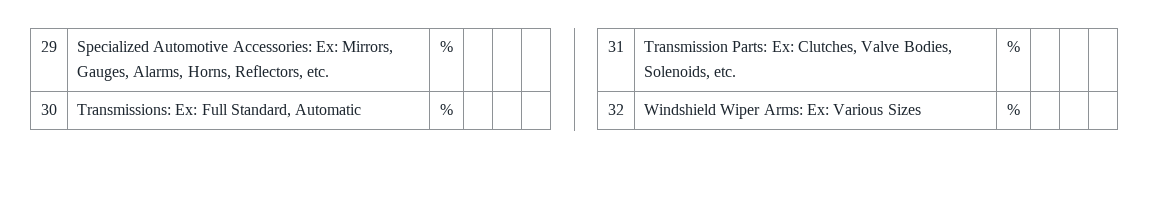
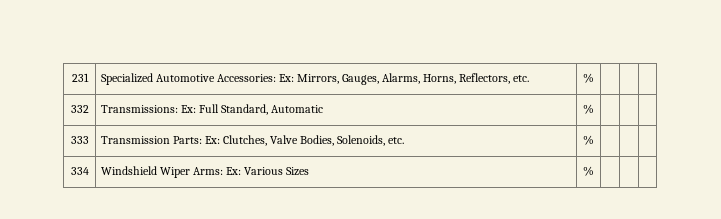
[41,41,57,52] 29 -> [71,73,89,82] 231
[41,104,57,115] 30 -> [70,105,89,113] 332
[608,41,624,52] 31 -> [70,136,89,144] 333
[608,104,624,115] 32 -> [70,167,89,175] 334

